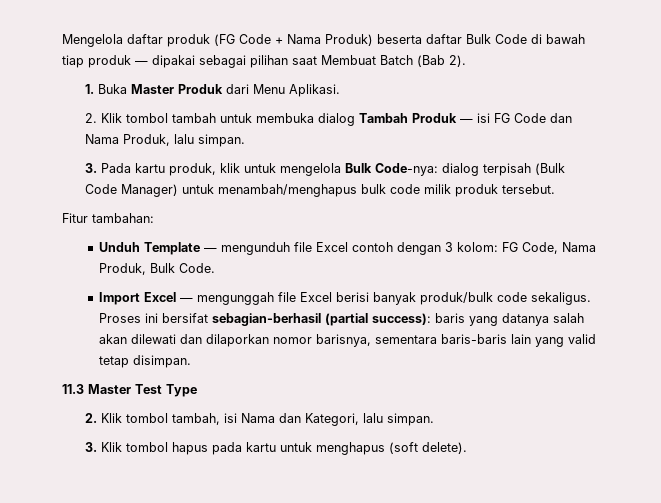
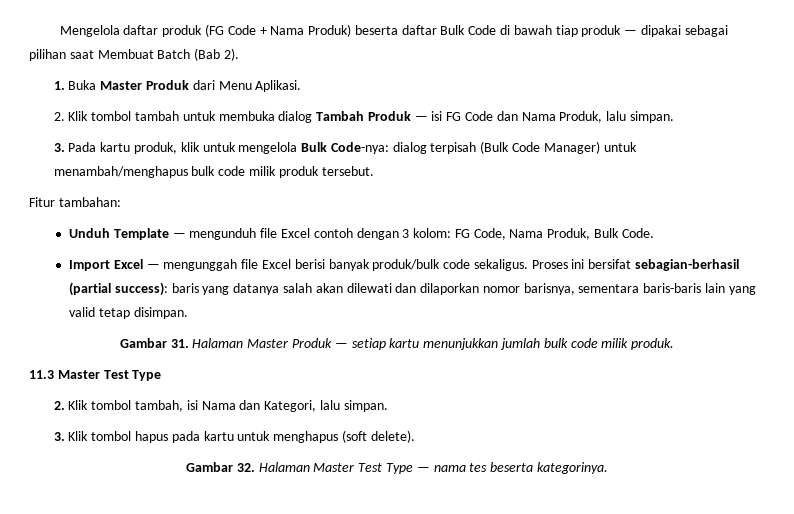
(192, 361) none -> [119,338,675,350] // Gambar 31. Halaman Master Produk — setiap kartu menunjukkan jumlah bulk code milik produk.
(468, 448) none -> [186,462,608,474] // Gambar 32. Halaman Master Test Type — nama tes beserta kategorinya.

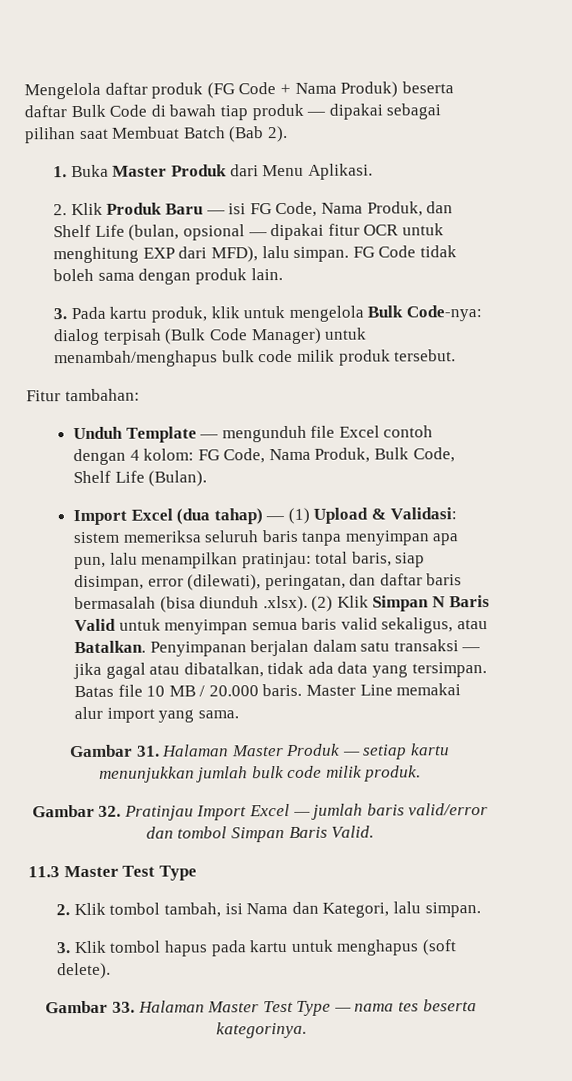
[91,111,674,123] tombol tambah untuk membuka dialog Tambah Produk — isi FG Code dan Nama Produk, lalu simpan. -> [106,201,454,218] [53,223,444,241] [53,245,457,264] [53,268,283,285] Produk Baru — isi FG Code, Nama Produk, dan Shelf Life (bulan, opsional — dipakai fitur OCR untuk menghitung EXP dari MFD), lalu simpan. FG Code tidak boleh sama dengan produk lain.
[402,229,410,238] 3 -> [129,449,140,461] 4
[621,228,654,238] [69,259,739,271] [69,282,756,296] [69,307,188,319] Code. // Import Excel — mengunggah file Excel berisi banyak produk/bulk code sekaligus. Proses ini bersifat sebagian-berhasil (partial success): baris yang datanya salah akan dilewati dan dilaporkan nomor barisnya, sementara baris-baris lain yang valid tetap disimpan. -> [412,447,455,463] [72,470,208,487] [72,507,457,526] [72,529,460,546] [73,551,426,570] [73,573,463,592] [73,595,490,613] [73,617,489,635] [73,639,482,657] [72,661,487,680] [73,683,462,698] [73,706,239,723] Code, Shelf Life (Bulan). // Import Excel (dua tahap) — (1) Upload & Validasi: sistem memeriksa seluruh baris tanpa menyimpan apa pun, lalu menampilkan pratinjau: total baris, siap disimpan, error (dilewati), peringatan, dan daftar baris bermasalah (bisa diunduh .xlsx). (2) Klik Simpan N Baris Valid untuk menyimpan semua baris valid sekaligus, atau Batalkan. Penyimpanan berjalan dalam satu transaksi — jika gagal atau dibatalkan, tidak ada data yang tersimpan. Batas file 10 MB / 20.000 baris. Master Line memakai alur import yang sama.
(675, 344) none -> [31,803,489,821] [145,825,375,843] // Gambar 32. Pratinjau Import Excel — jumlah baris valid/error dan tombol Simpan Baris Valid.
[236,463,255,472] 32. -> [111,1001,135,1013] 33.

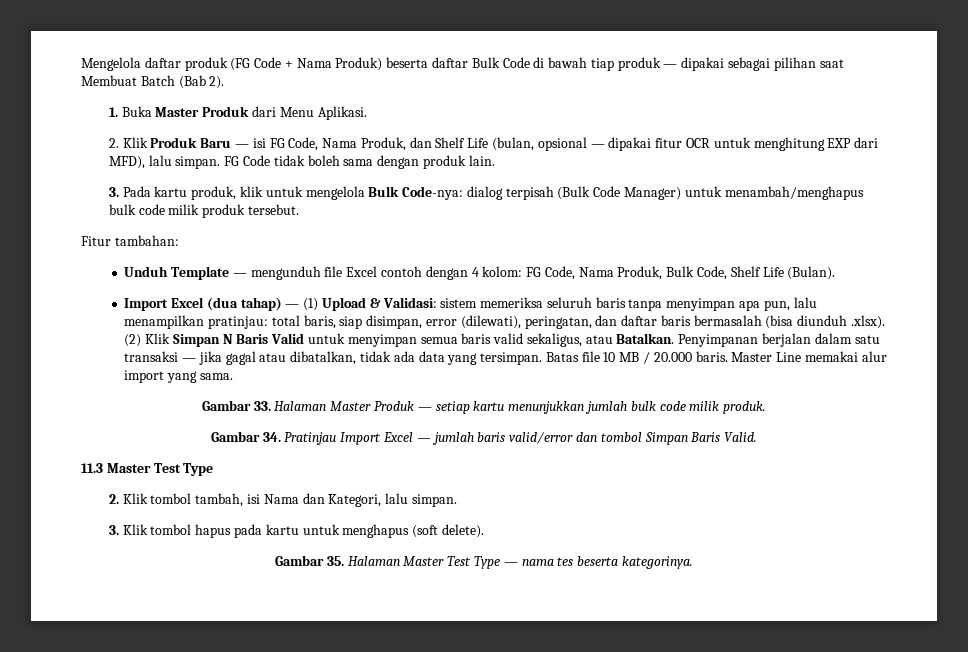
[136,745,160,757] 31. -> [253,401,271,411] 33.
[98,805,122,817] 32. -> [262,432,281,442] 34.
[111,1001,135,1013] 33. -> [326,556,344,566] 35.

